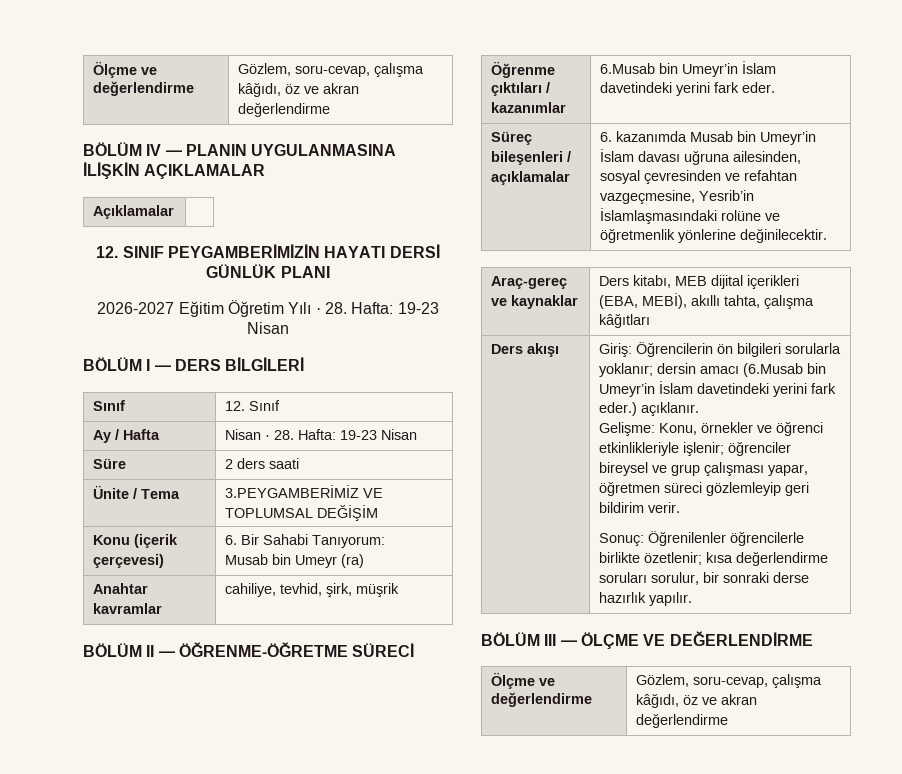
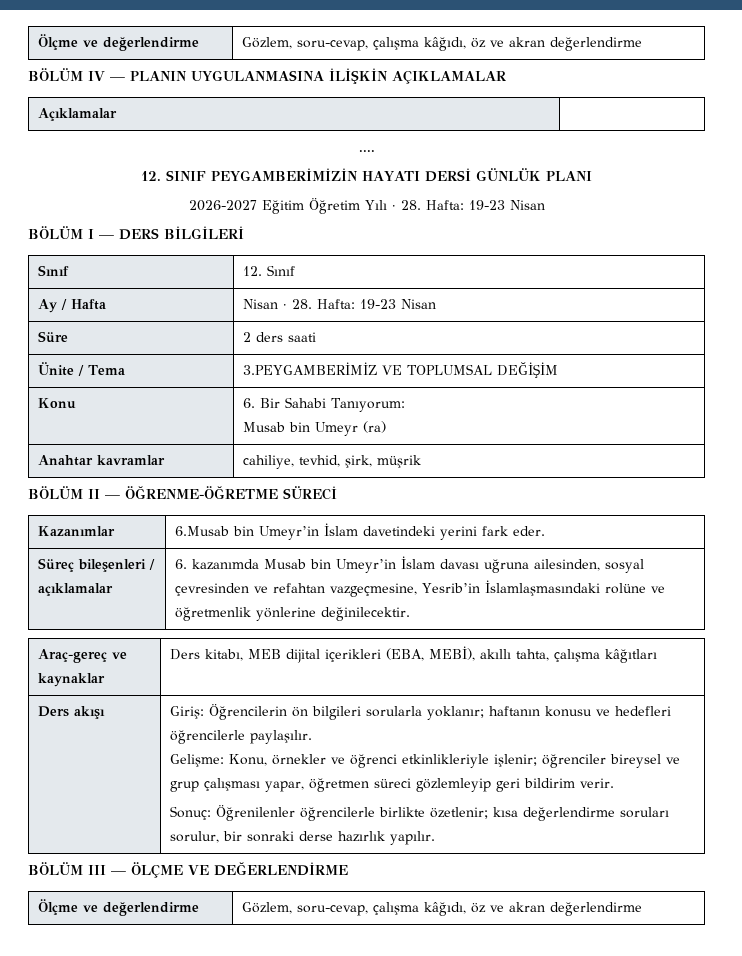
(175, 212) none -> [358,150,375,152] // ....
[134,534,179,548] [93,554,165,568] (içerik çerçevesi) -> (77, 403) none
[491,61,556,78] [491,82,551,96] [491,102,567,113] Öğrenme çıktıları / kazanımlar -> [38,526,116,536] Kazanımlar
[657,363,827,377] [599,381,837,397] [599,402,700,416] dersin amacı (6.Musab bin Umeyr’in İslam davetindeki yerini fark eder.) açıklanır. -> [489,706,672,717] [170,730,313,744] haftanın konusu ve hedefleri öğrencilerle paylaşılır.

